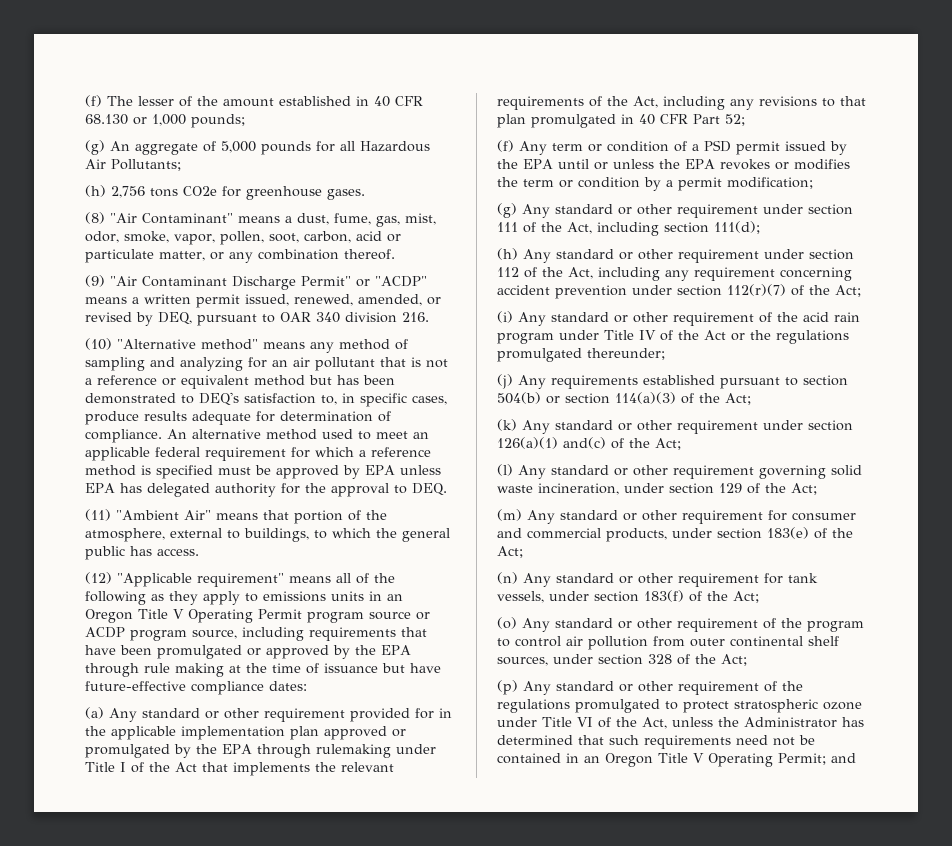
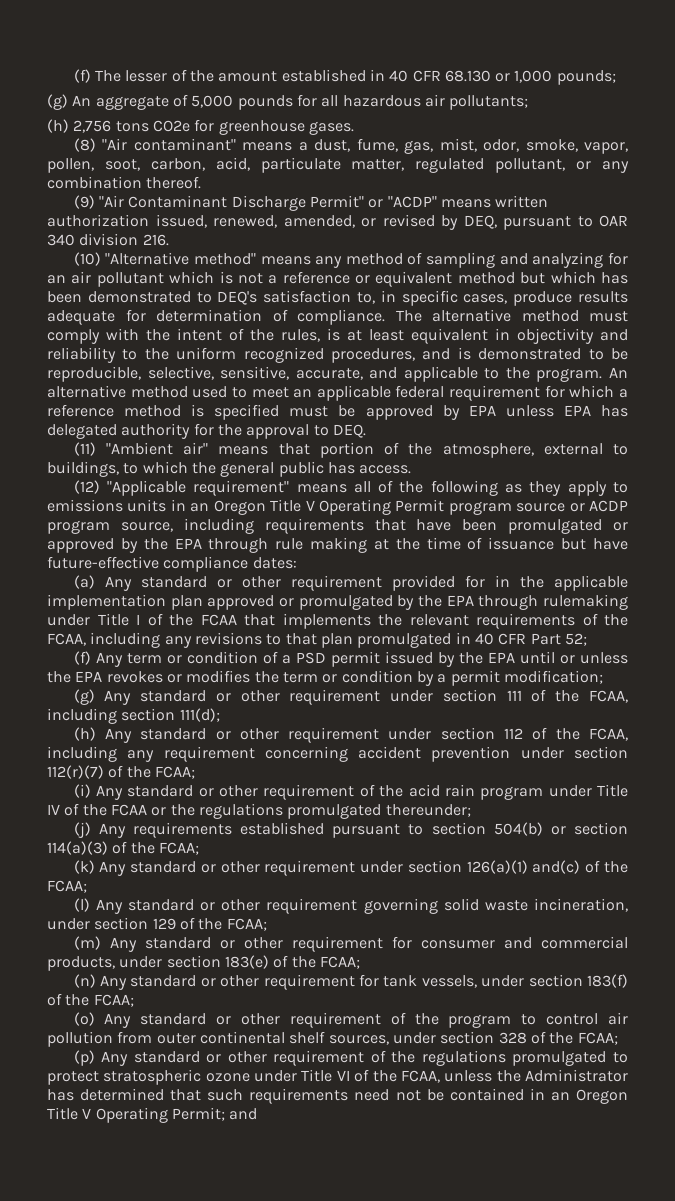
[360,141,430,152] [85,159,181,171] Hazardous Air Pollutants; -> [342,94,529,110] hazardous air pollutants;
[142,213,233,224] Contaminant" -> [133,138,236,151] contaminant"
[356,231,401,242] [85,249,205,263] acid or particulate matter, -> [215,157,566,173] acid, particulate matter, regulated pollutant,
[132,294,240,308] a written permit -> [495,195,549,208] [47,214,149,227] written authorization
[380,357,406,367] that -> [169,271,215,284] which
(332, 380) none -> [550,271,596,284] which
(162, 436) none -> [395,309,628,322] [47,328,628,344] [47,347,629,363] [47,366,603,382] The alternative method must comply with the intent of the rules, is at least equivalent in objectivity and reliability to the uniform recognized procedures, and is demonstrated to be reproducible, selective, sensitive, accurate, and applicable to the program.
[184,510,211,520] Air" -> [183,442,209,455] air"
[175,762,197,772] Act -> [200,614,237,626] FCAA
[633,96,658,108] Act, -> [47,633,86,646] FCAA,
[567,222,592,234] Act, -> [589,690,628,703] FCAA,
[568,267,593,279] Act, -> [589,728,629,741] FCAA,
[835,285,861,297] Act; -> [154,766,195,779] FCAA;
[704,330,726,340] Act -> [110,804,147,816] FCAA
[725,393,751,405] Act; -> [158,842,199,855] FCAA;
[655,438,681,450] Act; -> [47,880,87,893] FCAA;
[791,483,817,495] Act; -> [226,918,267,931] FCAA;
[497,546,523,558] Act; -> [319,956,360,969] FCAA;
[733,591,759,603] Act; -> [93,994,134,1007] FCAA;
[721,654,747,666] Act; -> [577,1032,618,1045] FCAA;
[642,717,667,729] Act, -> [400,1070,440,1083] FCAA,

